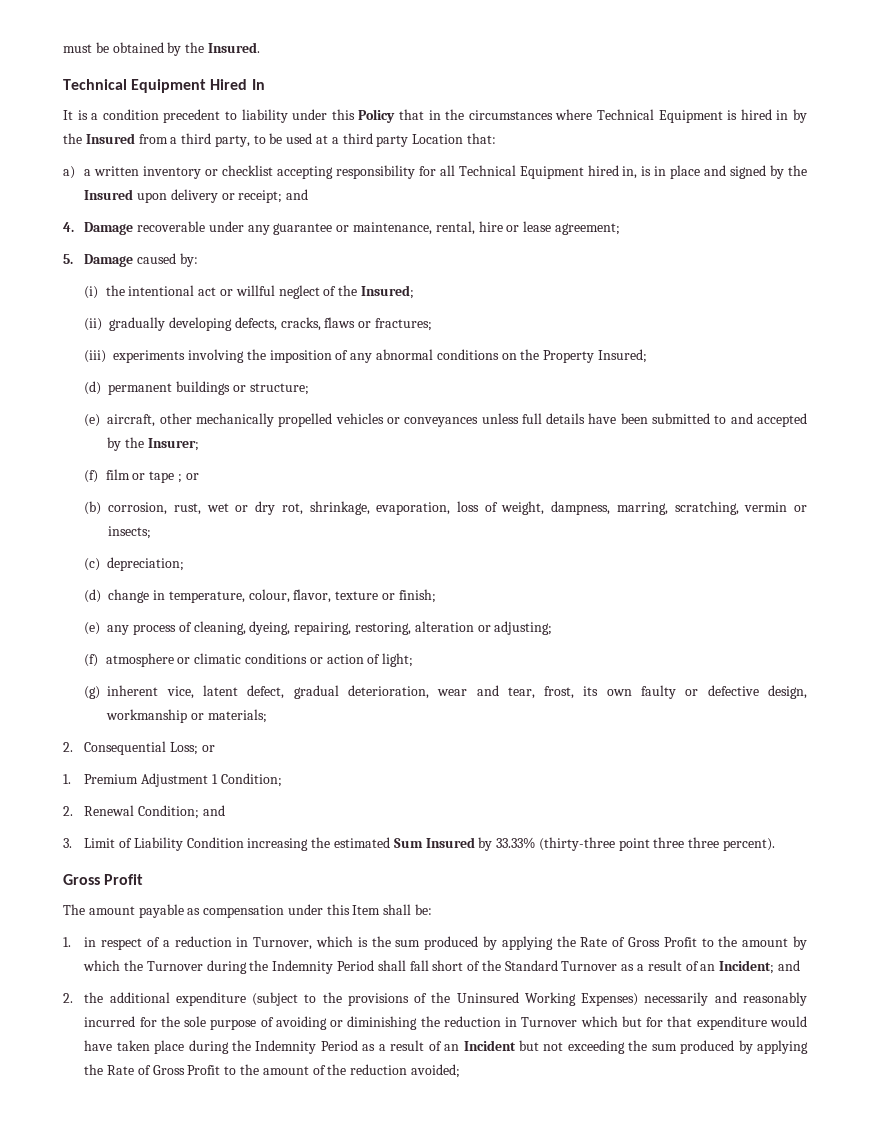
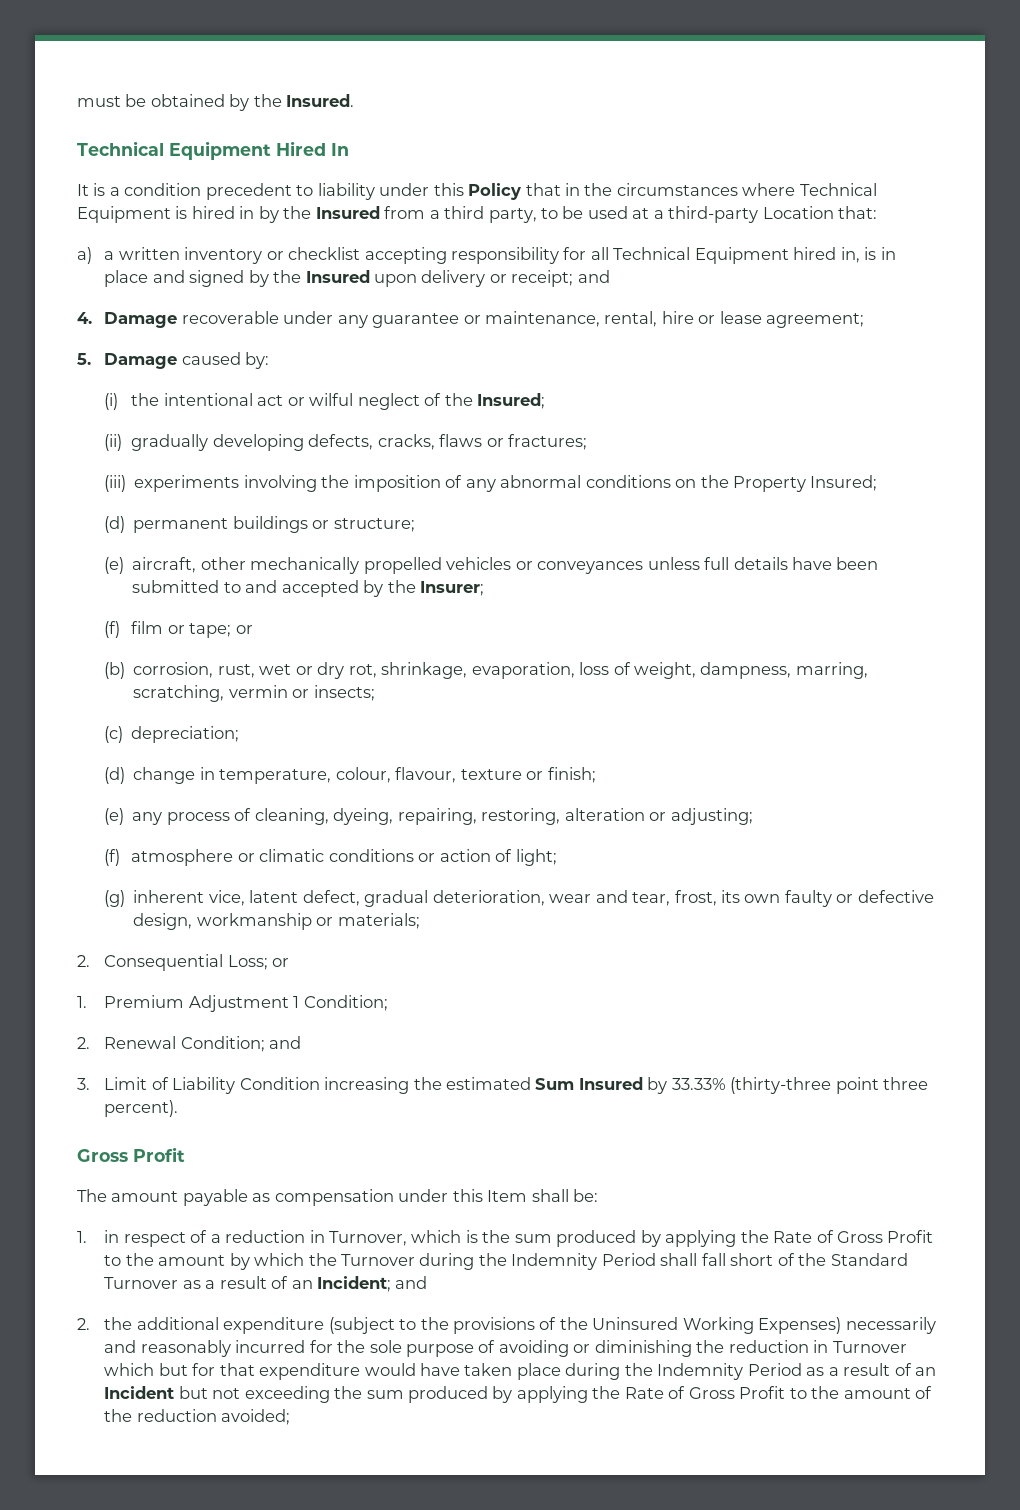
[342,133,409,147] third party -> [668,206,759,223] third-party
[235,285,275,296] willful -> [309,393,354,406] wilful
[149,471,182,483] tape ; -> [189,623,232,638] tape;
[293,589,332,603] flavor, -> [395,767,457,783] flavour,
[688,837,720,848] three -> (929, 1083) none

